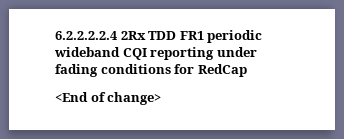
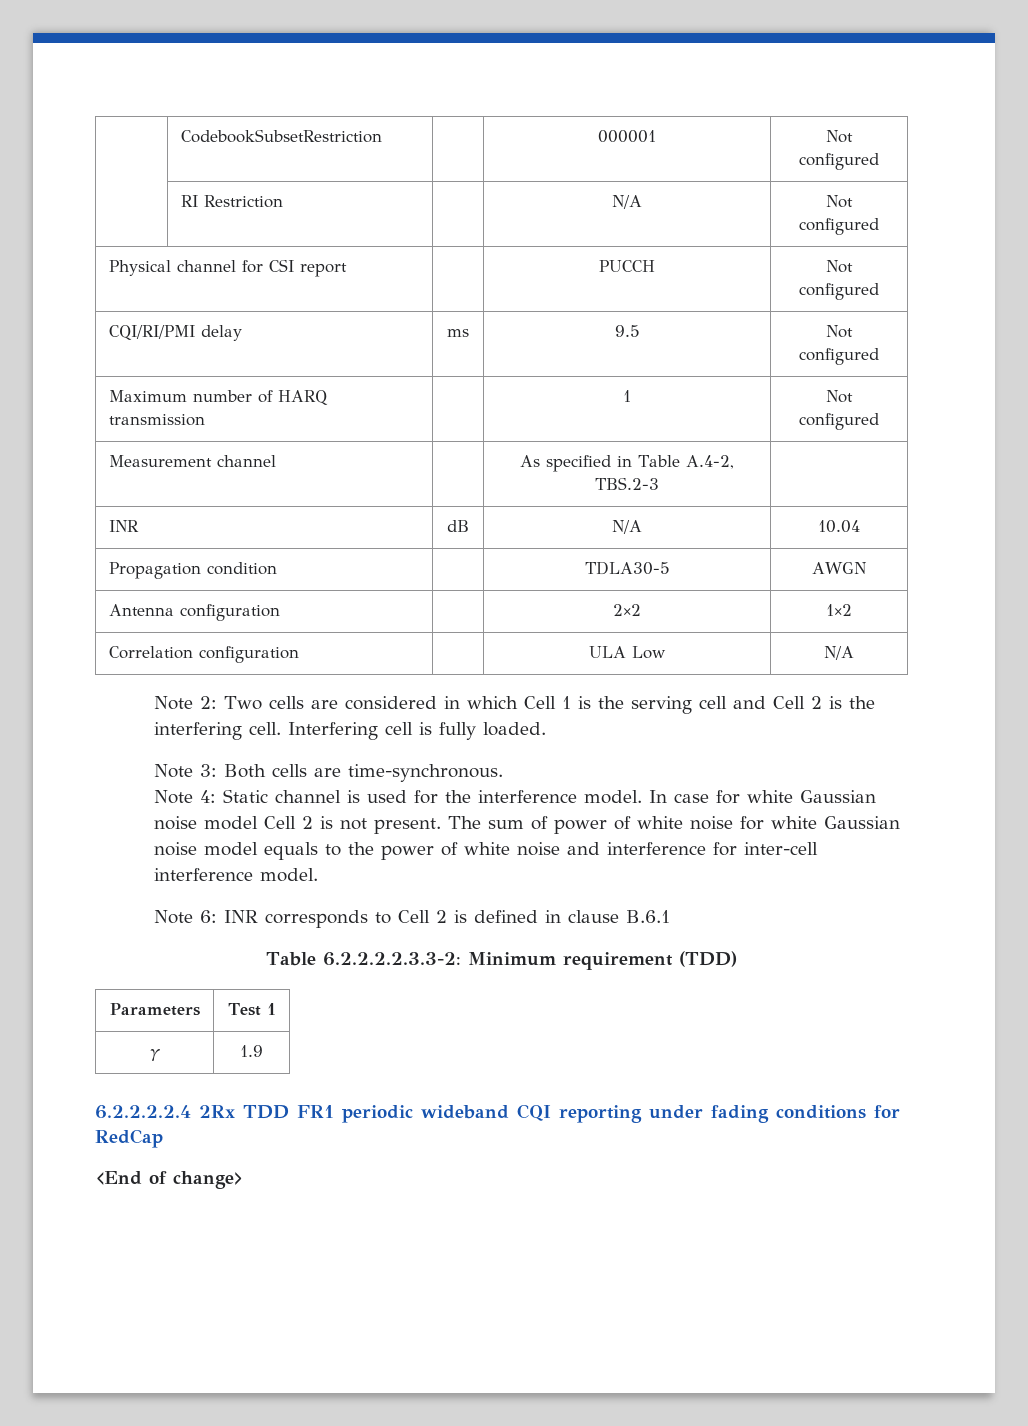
(55, 35) none -> [180,129,382,143] [598,130,656,143] [826,130,853,143] [799,153,879,170] [180,195,283,208] [612,195,642,209] [826,195,853,208] [799,218,879,235] [108,259,347,277] [599,260,655,272] [826,260,853,273] [799,283,879,300] [108,325,242,341] [447,329,469,337] [614,325,640,337] [826,325,853,338] [799,348,879,365] [108,390,328,405] [108,414,205,426] [623,390,631,402] [826,390,853,403] [799,413,879,430] [108,455,276,467] [520,455,734,472] [595,477,659,490] [108,520,139,532] [447,520,469,532] [612,520,642,534] [818,520,860,533] [108,562,277,579] [584,561,670,575] [812,562,868,574] [108,604,280,621] [613,604,641,616] [826,604,852,616] [108,646,299,663] [589,646,666,659] [824,646,854,660] [153,696,875,714] [153,722,546,740] [153,764,503,782] [153,789,876,804] [153,816,900,834] [153,842,818,860] [153,868,318,882] [153,910,670,928] [266,951,737,970] [109,1003,200,1016] [227,1003,276,1016] [150,1048,160,1061] [240,1045,263,1057] | CodebookSubsetRestriction | | 000001 | Not configured // | RI Restriction | | N/A | Not configured // Physical channel for CSI report | | PUCCH | Not configured // CQI/RI/PMI delay | ms | 9.5 | Not configured // Maximum number of HARQ transmission | | 1 | Not configured // Measurement channel | | As specified in Table A.4-2, TBS.2-3 | // INR | dB | N/A | 10.04 // Propagation condition | | TDLA30-5 | AWGN // Antenna configuration | | 2×2 | 1×2 // Correlation configuration | | ULA Low | N/A // Note 2: Two cells are considered in which Cell 1 is the serving cell and Cell 2 is the interfering cell. Interfering cell is fully loaded. // Note 3: Both cells are time-synchronous. // Note 4: Static channel is used for the interference model. In case for white Gaussian noise model Cell 2 is not present. The sum of power of white noise for white Gaussian noise model equals to the power of white noise and interference for inter-cell interference model. // Note 6: INR corresponds to Cell 2 is defined in clause B.6.1 // Table 6.2.2.2.2.3.3-2: Minimum requirement (TDD) // Parameters | Test 1 // γ | 1.9 //

